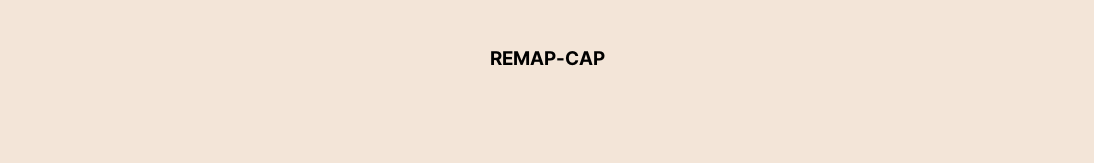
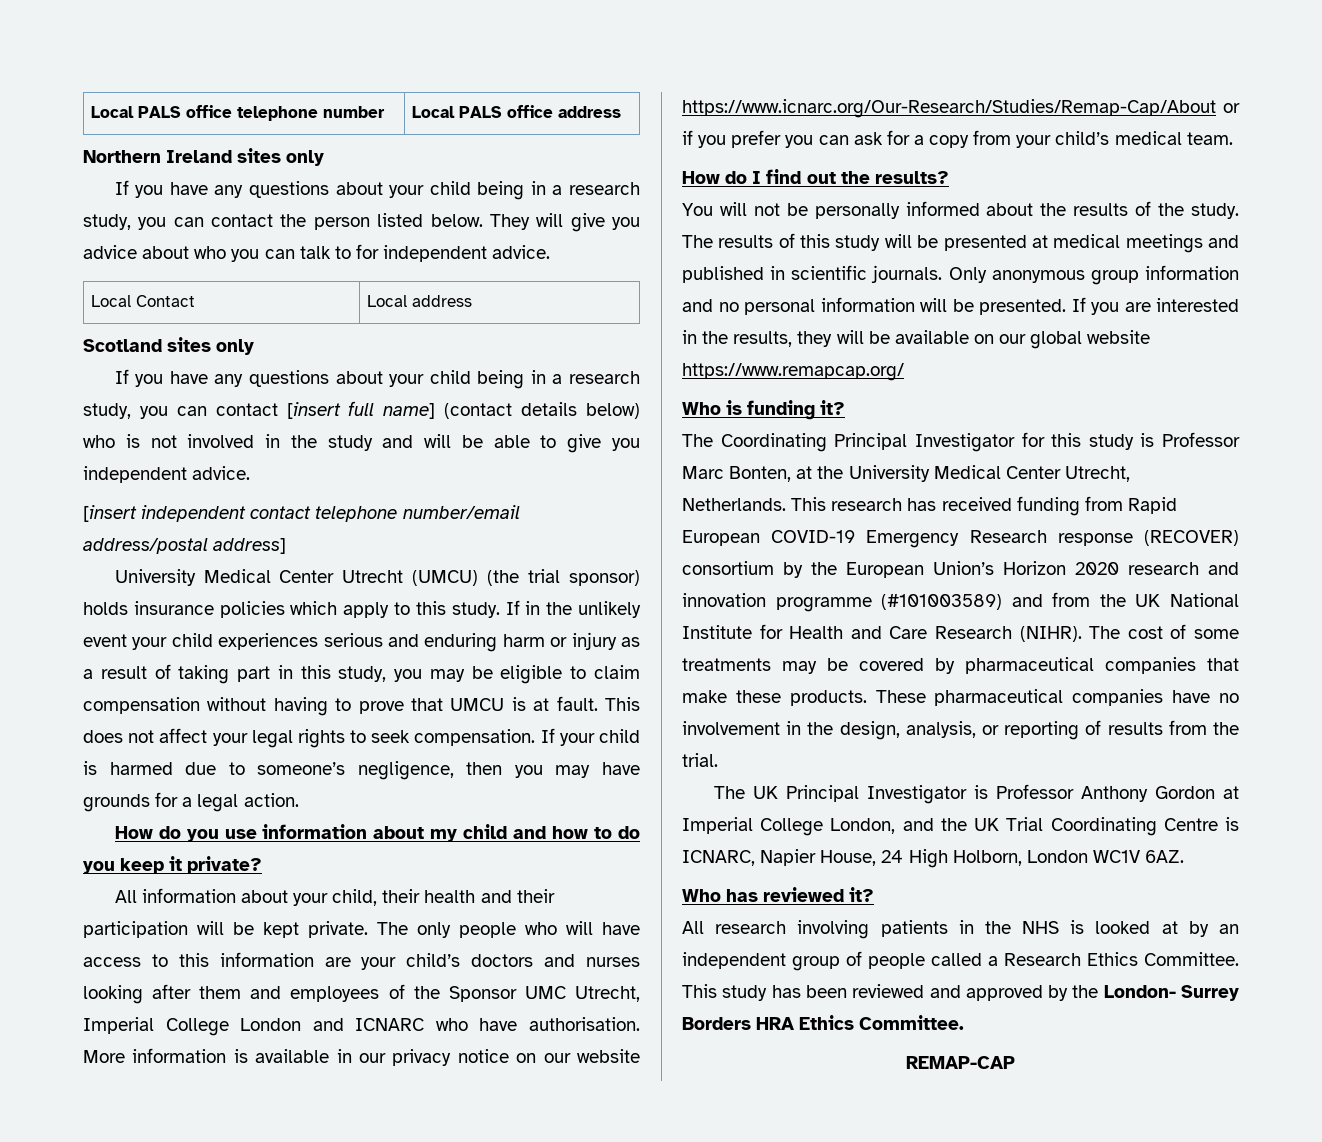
(489, 58) none -> [91,105,386,121] [412,105,622,118] [83,148,325,166] [114,180,640,200] [83,213,640,232] [83,244,551,262] [91,295,196,307] [367,295,473,307] [83,337,255,355] [114,369,640,389] [83,401,641,419] [83,434,640,453] [83,466,251,483] [83,505,520,522] [83,538,287,554] [114,569,640,586] [83,600,641,618] [83,632,640,652] [83,664,640,684] [83,696,640,716] [83,728,640,748] [83,761,640,780] [83,792,299,812] [114,824,640,842] [83,856,263,874] [114,888,555,906] [83,921,640,938] [83,952,641,970] [83,984,641,1004] [83,1017,640,1036] [83,1048,640,1066] [682,99,1240,118] [682,130,1233,148] [682,169,949,184] [682,201,1239,219] [682,233,1239,253] [682,265,1239,285] [682,297,1239,315] [682,330,1151,349] [682,363,904,381] [682,400,846,420] [682,432,1240,452] [682,465,1130,482] [682,496,1177,516] [682,530,1239,548] [682,561,1239,578] [682,592,1239,612] [682,624,1239,642] [682,657,1239,674] [682,689,1239,706] [682,720,1239,740] [682,753,718,767] [713,784,1239,804] [682,817,1239,836] [682,849,1185,868] [682,887,875,902] [682,920,1239,939] [682,951,1239,971] [682,984,1239,1001] [682,1015,965,1030] Local PALS office telephone number | Local PALS office address // Northern Ireland sites only // If you have any questions about your child being in a research study, you can contact the person listed below. They will give you advice about who you can talk to for independent advice. // Local Contact | Local address // Scotland sites only // If you have any questions about your child being in a research study, you can contact [insert full name] (contact details below) who is not involved in the study and will be able to give you independent advice. // [insert independent contact telephone number/email address/postal address] // University Medical Center Utrecht (UMCU) (the trial sponsor) holds insurance policies which apply to this study. If in the unlikely event your child experiences serious and enduring harm or injury as a result of taking part in this study, you may be eligible to claim compensation without having to prove that UMCU is at fault. This does not affect your legal rights to seek compensation. If your child is harmed due to someone’s negligence, then you may have grounds for a legal action. // How do you use information about my child and how to do you keep it private? // All information about your child, their health and their participation will be kept private. The only people who will have access to this information are your child’s doctors and nurses looking after them and employees of the Sponsor UMC Utrecht, Imperial College London and ICNARC who have authorisation. More information is available in our privacy notice on our website https://www.icnarc.org/Our-Research/Studies/Remap-Cap/About or if you prefer you can ask for a copy from your child’s medical team. // How do I find out the results? // You will not be personally informed about the results of the study. The results of this study will be presented at medical meetings and published in scientific journals. Only anonymous group information and no personal information will be presented. If you are interested in the results, they will be available on our global website https://www.remapcap.org/ // Who is funding it? // The Coordinating Principal Investigator for this study is Professor Marc Bonten, at the University Medical Center Utrecht, Netherlands. This research has received funding from Rapid European COVID-19 Emergency Research response (RECOVER) consortium by the European Union’s Horizon 2020 research and innovation programme (#101003589) and from the UK National Institute for Health and Care Research (NIHR). The cost of some treatments may be covered by pharmaceutical companies that make these products. These pharmaceutical companies have no involvement in the design, analysis, or reporting of results from the trial. // The UK Principal Investigator is Professor Anthony Gordon at Imperial College London, and the UK Trial Coordinating Centre is ICNARC, Napier House, 24 High Holborn, London WC1V 6AZ. // Who has reviewed it? // All research involving patients in the NHS is looked at by an independent group of people called a Research Ethics Committee. This study has been reviewed and approved by the London- Surrey Borders HRA Ethics Committee. //

